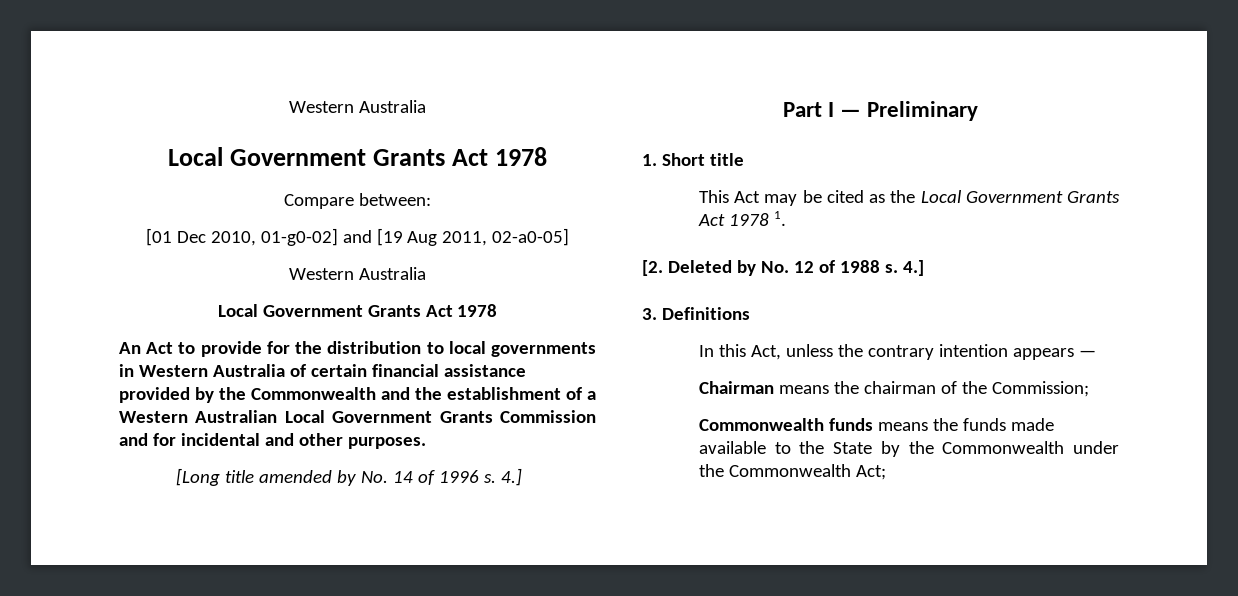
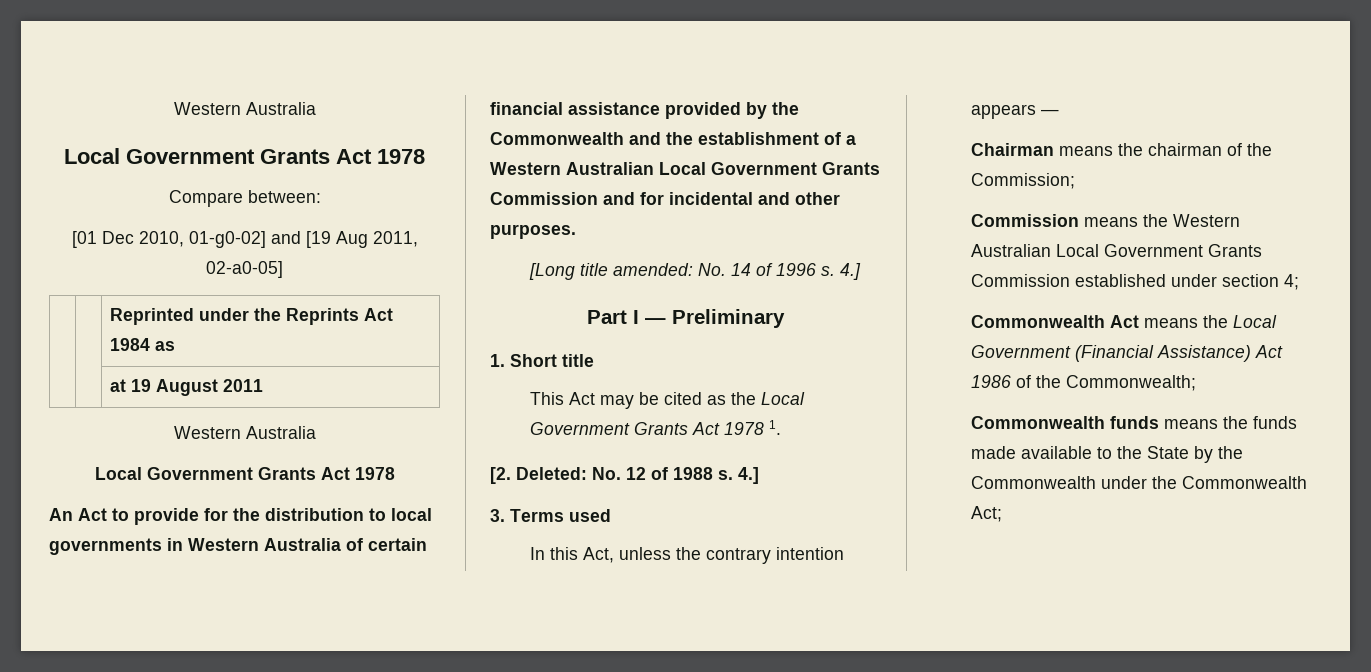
(570, 237) none -> [109,308,393,325] [109,338,175,351] [109,379,263,396] // | | Reprinted under the Reprints Act 1984 as // | | at 19 August 2011
[258,470,356,486] amended by -> [612,263,693,276] amended:
[667,260,756,276] Deleted by -> [516,467,587,480] Deleted:
[661,307,750,320] Definitions -> [510,509,611,522] Terms used
(1089, 389) none -> [970,214,1240,227] [970,244,1262,257] [970,274,1299,290] [970,315,1277,328] [970,345,1283,362] [970,375,1196,391] // Commission means the Western Australian Local Government Grants Commission established under section 4; // Commonwealth Act means the Local Government (Financial Assistance) Act 1986 of the Commonwealth;

